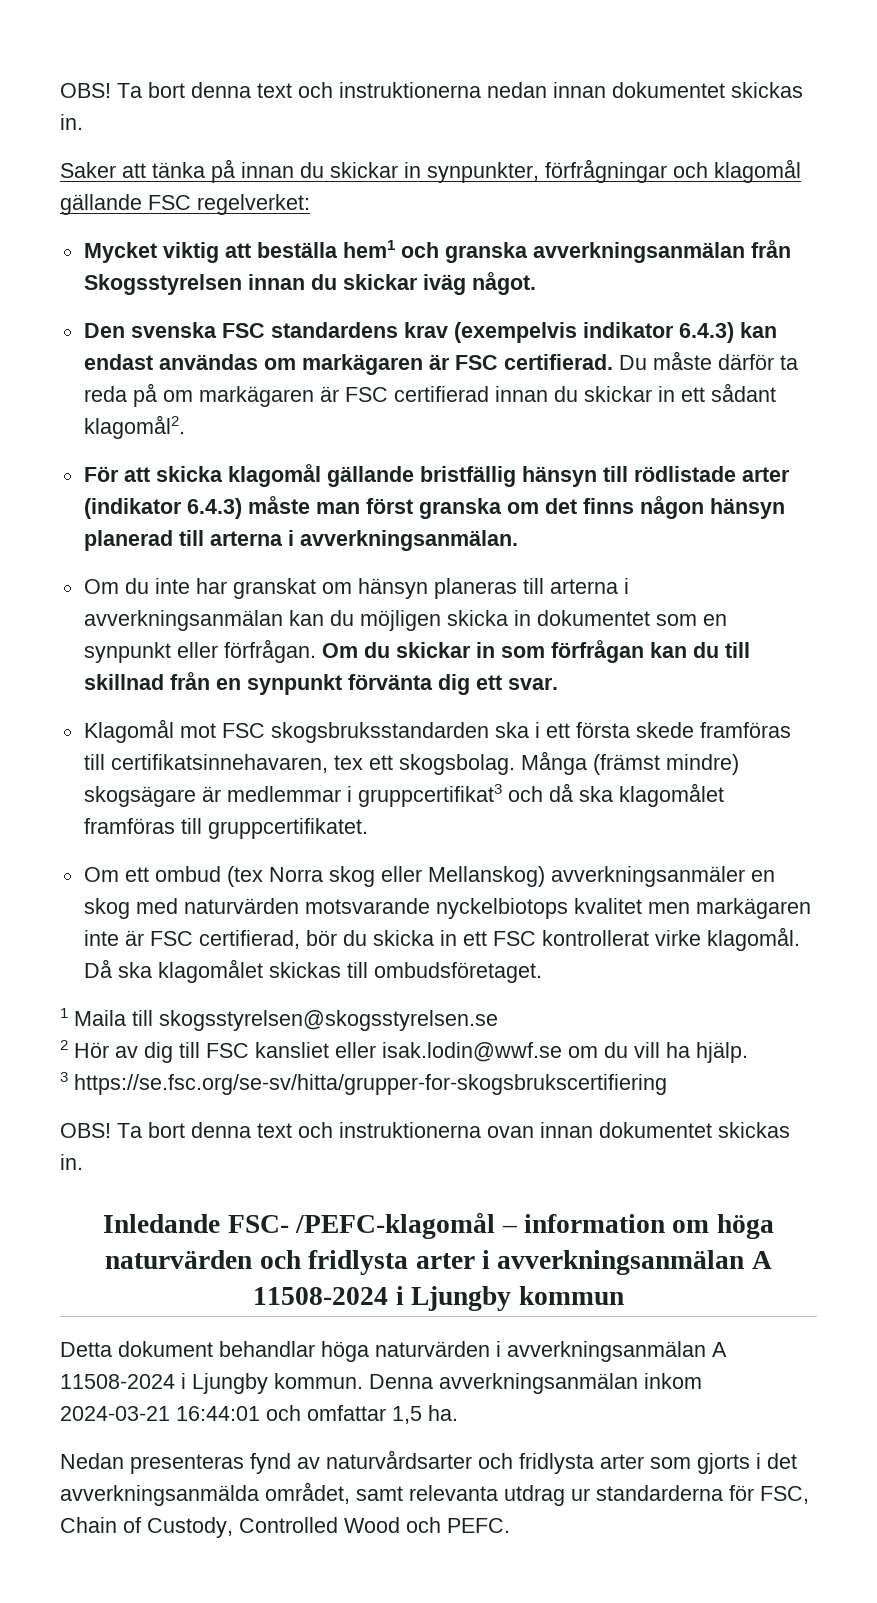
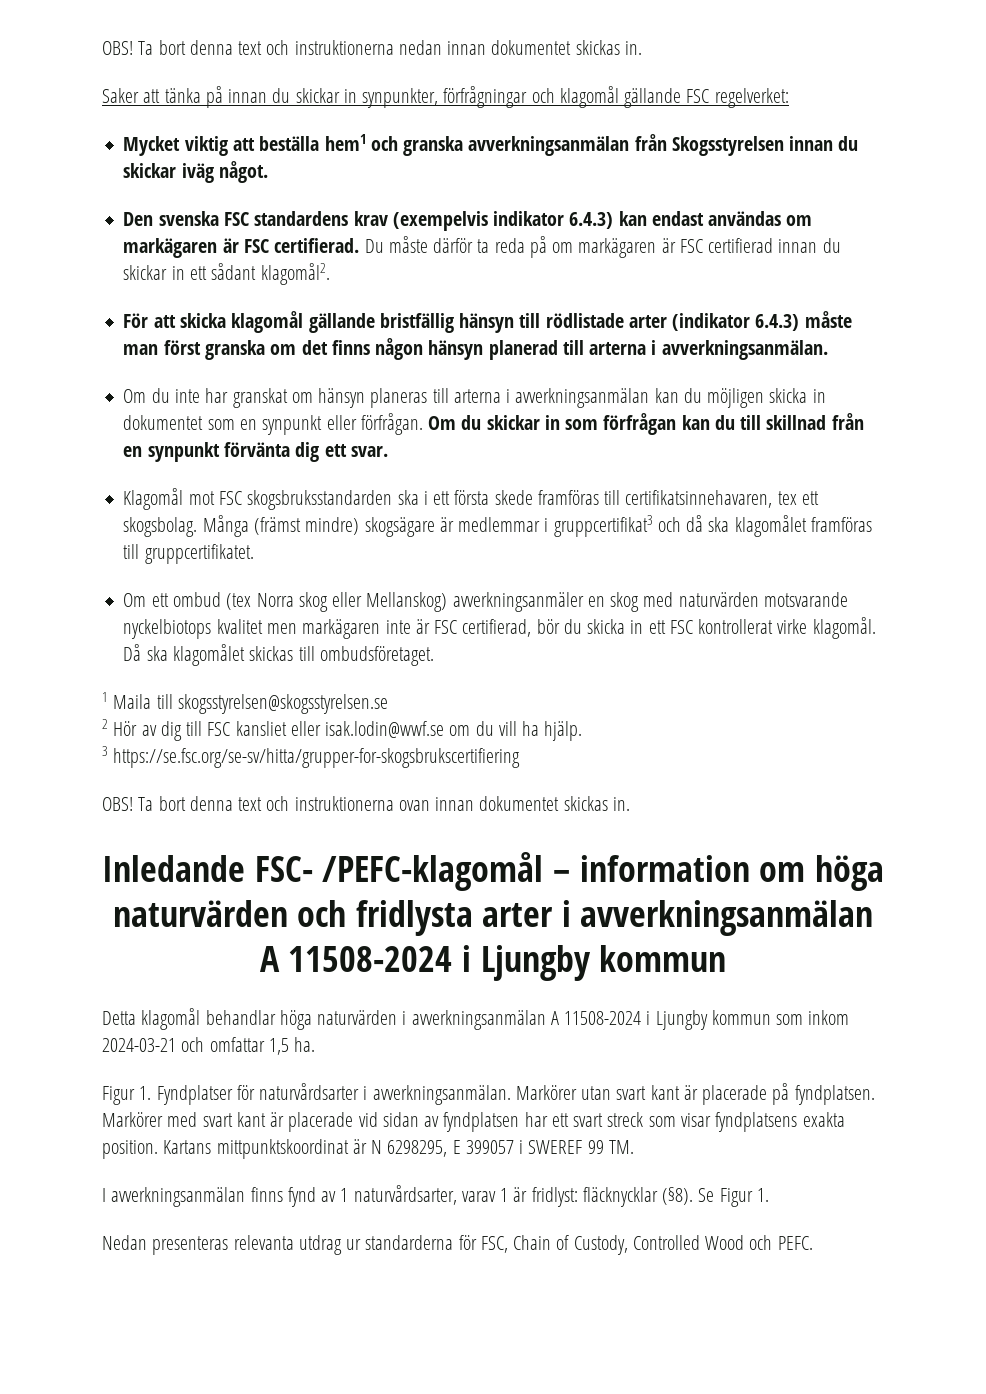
[118,1341,213,1357] dokument -> [141,1008,201,1030] klagomål
[274,1373,638,1394] kommun. Denna avverkningsanmälan -> [711,1010,804,1025] kommun som
[176,1406,260,1421] 16:44:01 -> (176, 1045) none
[60,1450,797,1474] [60,1482,403,1506] Nedan presenteras fynd av naturvårdsarter och fridlysta arter som gjorts i det avverkningsanmälda området, samt -> [102,1083,875,1105] [102,1112,845,1132] [102,1139,634,1159] [102,1185,769,1207] [102,1235,229,1255] Figur 1. Fyndplatser för naturvårdsarter i avverkningsanmälan. Markörer utan svart kant är placerade på fyndplatsen. Markörer med svart kant är placerade vid sidan av fyndplatsen har ett svart streck som visar fyndplatsens exakta position. Kartans mittpunktskoordinat är N 6298295, E 399057 i SWEREF 99 TM. // I avverkningsanmälan finns fynd av 1 naturvårdsarter, varav 1 är fridlyst: fläcknycklar (§8). Se Figur 1. // Nedan presenteras

